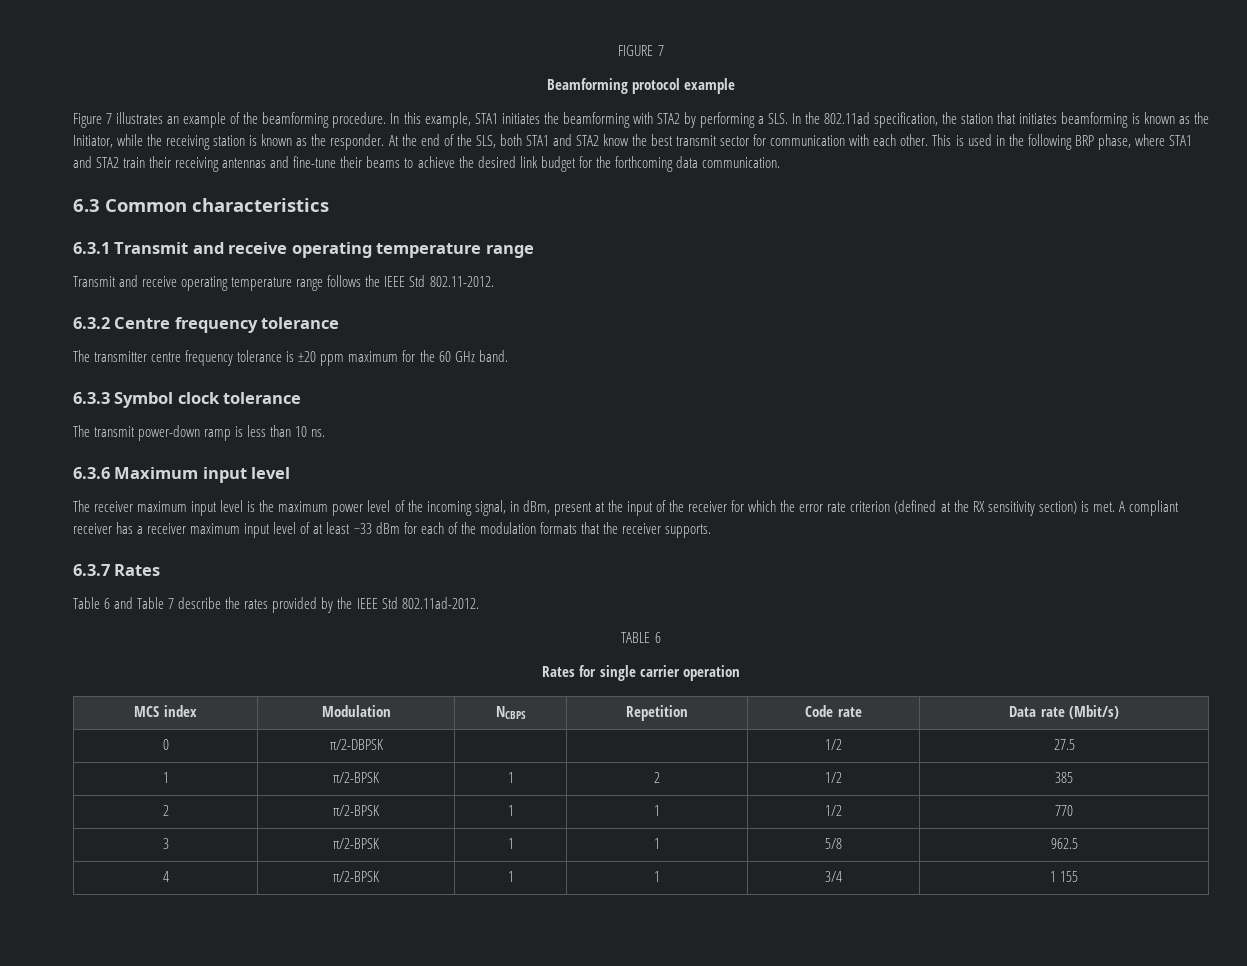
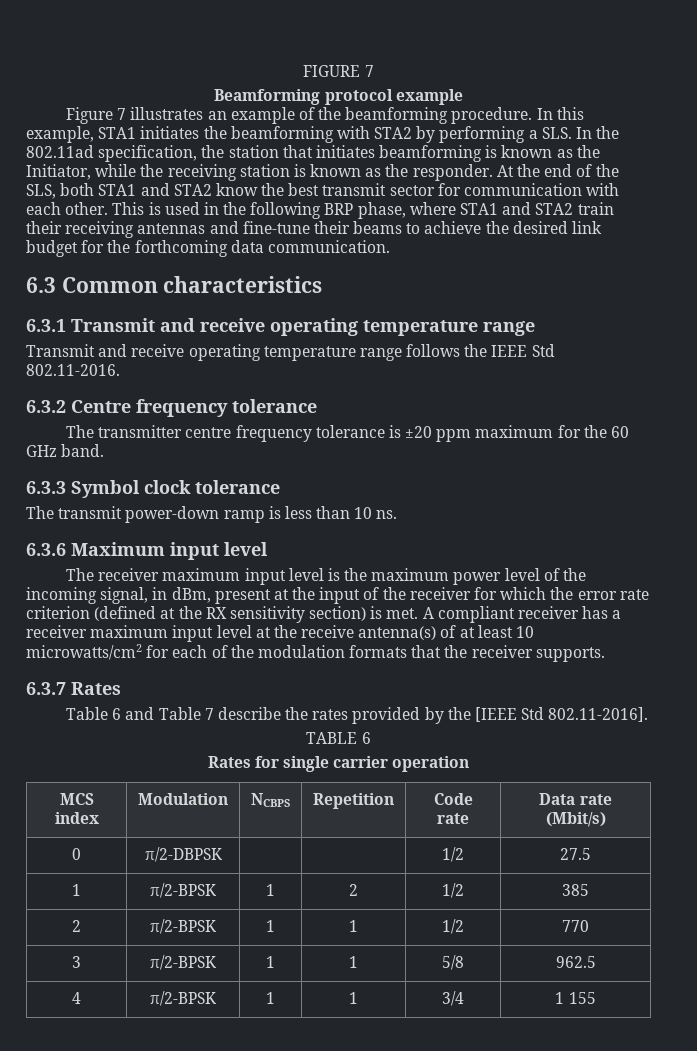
[429,276,494,287] 802.11-2012. -> [26,364,120,376] 802.11-2016.
(297, 528) none -> [255,625,437,640] at the receive antenna(s)
[353,522,400,534] −33 dBm -> [516,626,535,638] [26,644,142,660] 10 microwatts/cm2
[356,597,479,609] IEEE Std 802.11ad-2012. -> [475,707,649,722] [IEEE Std 802.11-2016].

